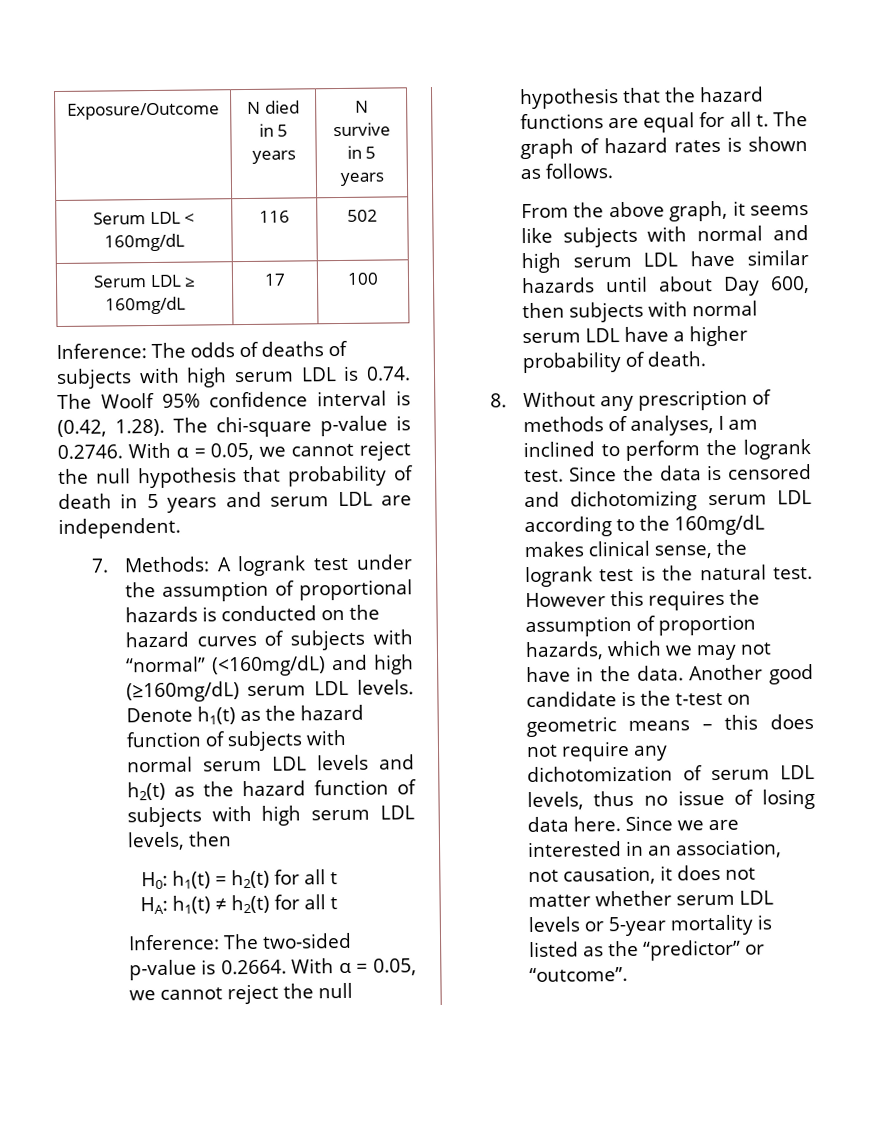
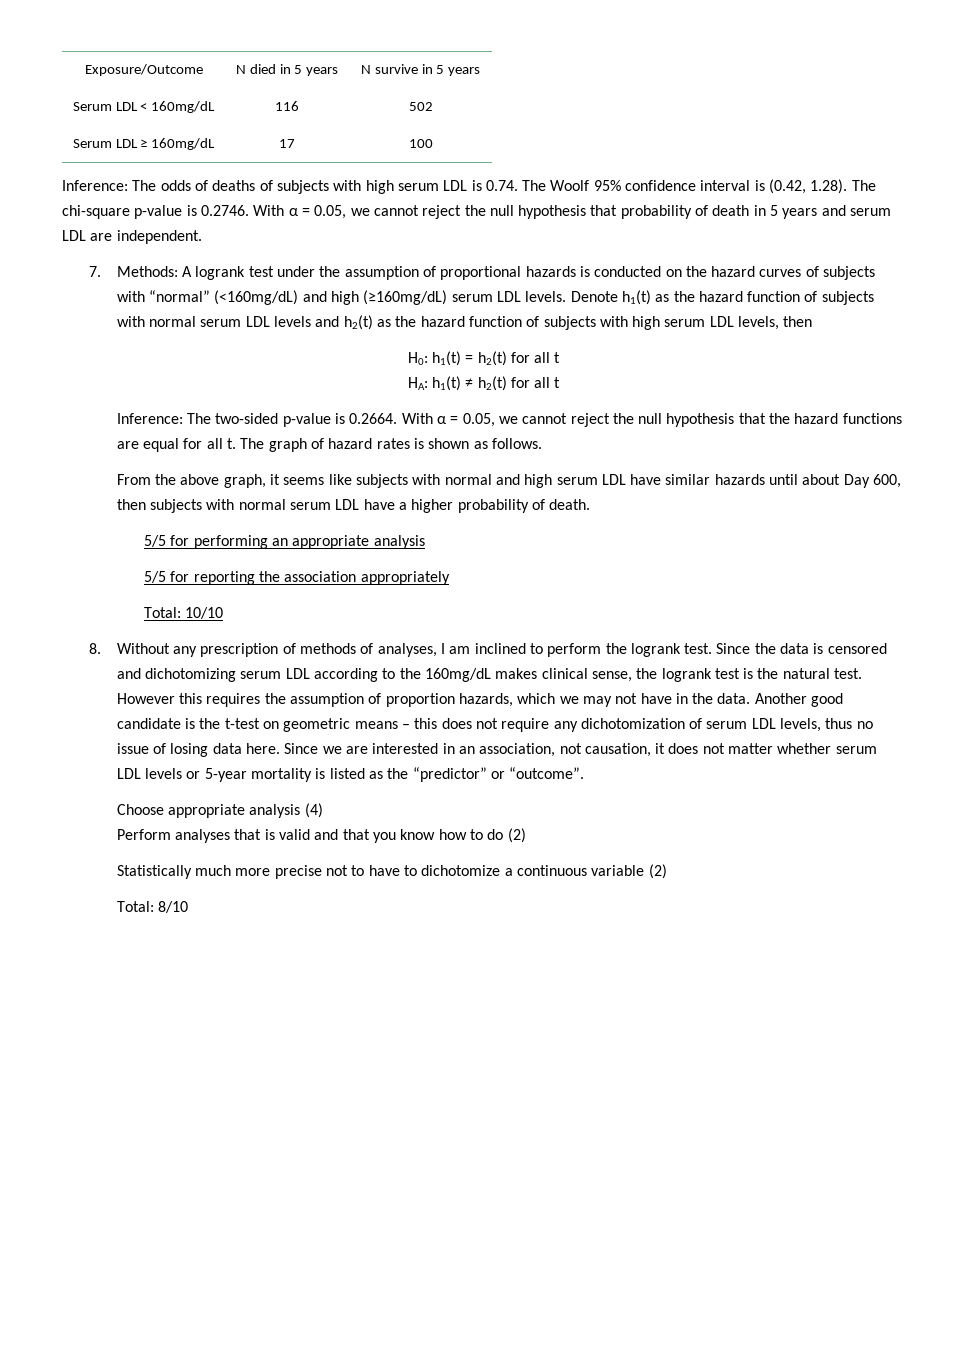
(706, 359) none -> [144,535,425,549] [144,571,450,585] [144,607,224,619] // 5/5 for performing an appropriate analysis // 5/5 for reporting the association appropriately // Total: 10/10
(628, 974) none -> [116,803,323,818] [116,828,526,843] [116,864,667,879] [116,901,189,913] // Choose appropriate analysis (4) // Perform analyses that is valid and that you know how to do (2) // Statistically much more precise not to have to dichotomize a continuous variable (2) // Total: 8/10

